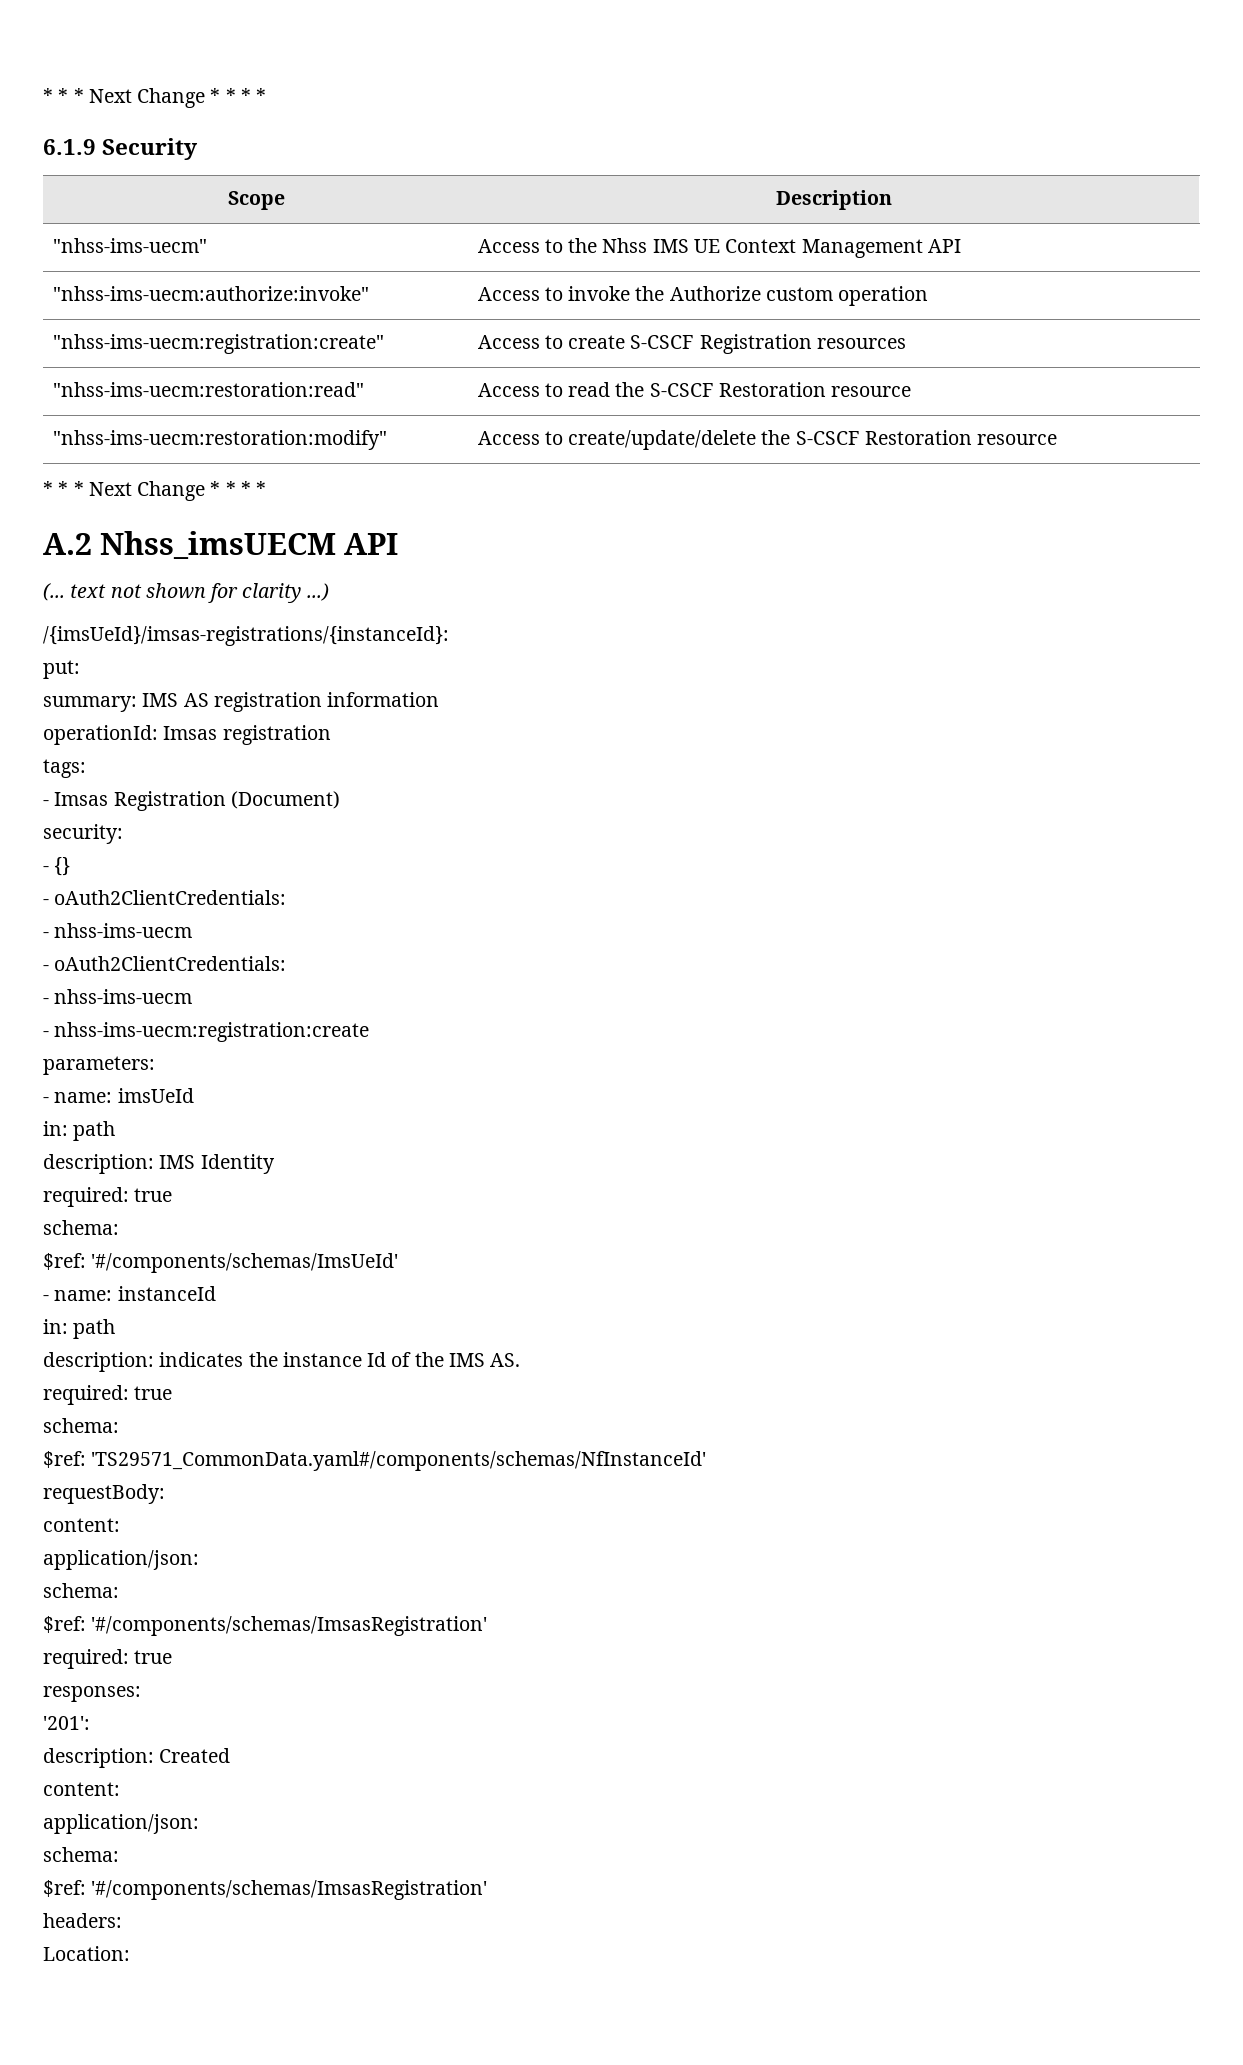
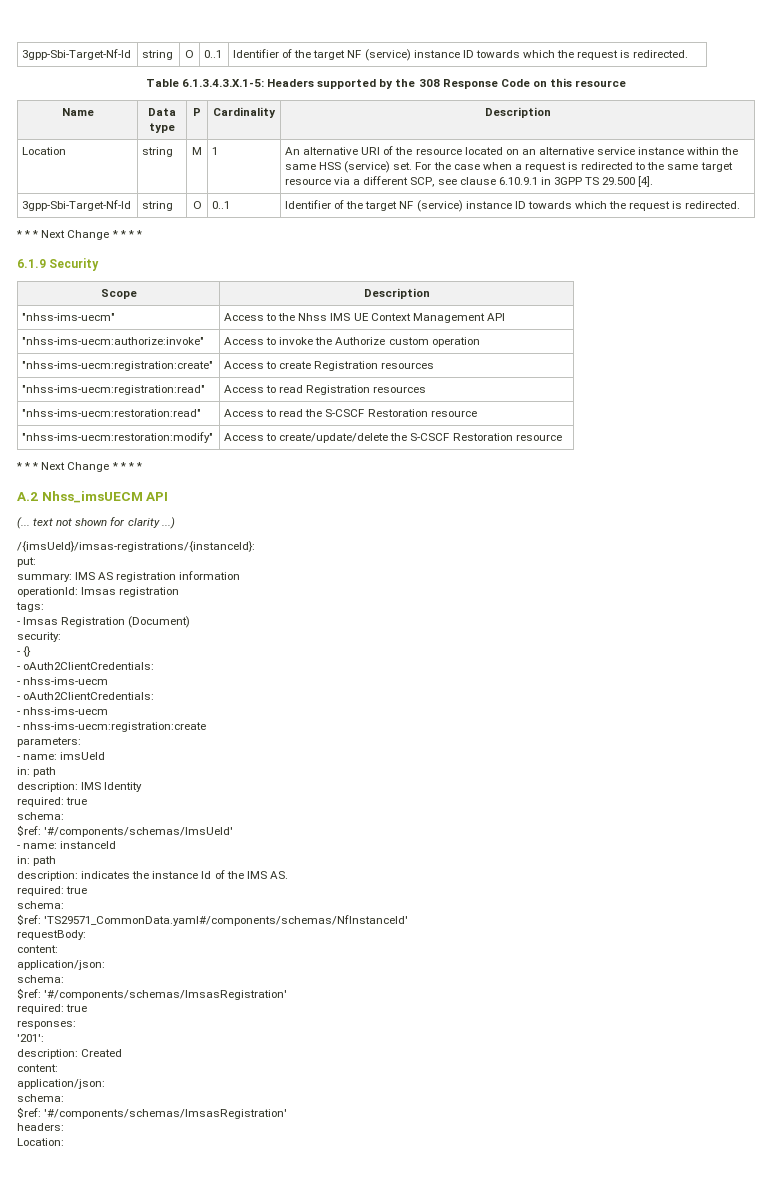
(43, 95) none -> [22,49,132,60] [142,50,174,60] [185,50,194,58] [204,50,223,58] [233,49,689,61] [145,78,627,89] [61,108,94,116] [148,108,176,116] [149,123,175,133] [193,108,201,116] [213,107,276,118] [484,107,551,118] [22,147,67,155] [142,147,174,157] [192,147,202,155] [212,147,219,155] [285,146,739,155] [285,161,733,173] [285,176,654,187] [22,200,132,211] [142,201,174,211] [192,201,202,209] [212,201,231,209] [285,200,741,212] 3gpp-Sbi-Target-Nf-Id | string | O | 0..1 | Identifier of the target NF (service) instance ID towards which the request is redirected. // Table 6.1.3.4.3.X.1-5: Headers supported by the 308 Response Code on this resource // Name | Data type | P | Cardinality | Description // Location | string | M | 1 | An alternative URI of the resource located on an alternative service instance within the same HSS (service) set. For the case when a request is redirected to the same target resource via a different SCP, see clause 6.10.9.1 in 3GPP TS 29.500 [4]. // 3gpp-Sbi-Target-Nf-Id | string | O | 0..1 | Identifier of the target NF (service) instance ID towards which the request is redirected. //
[630,335,695,349] S-CSCF -> [314,361,435,371] [22,385,206,395] [224,385,304,393] Registration resources // "nhss-ims-uecm:registration:read" | Access to read

